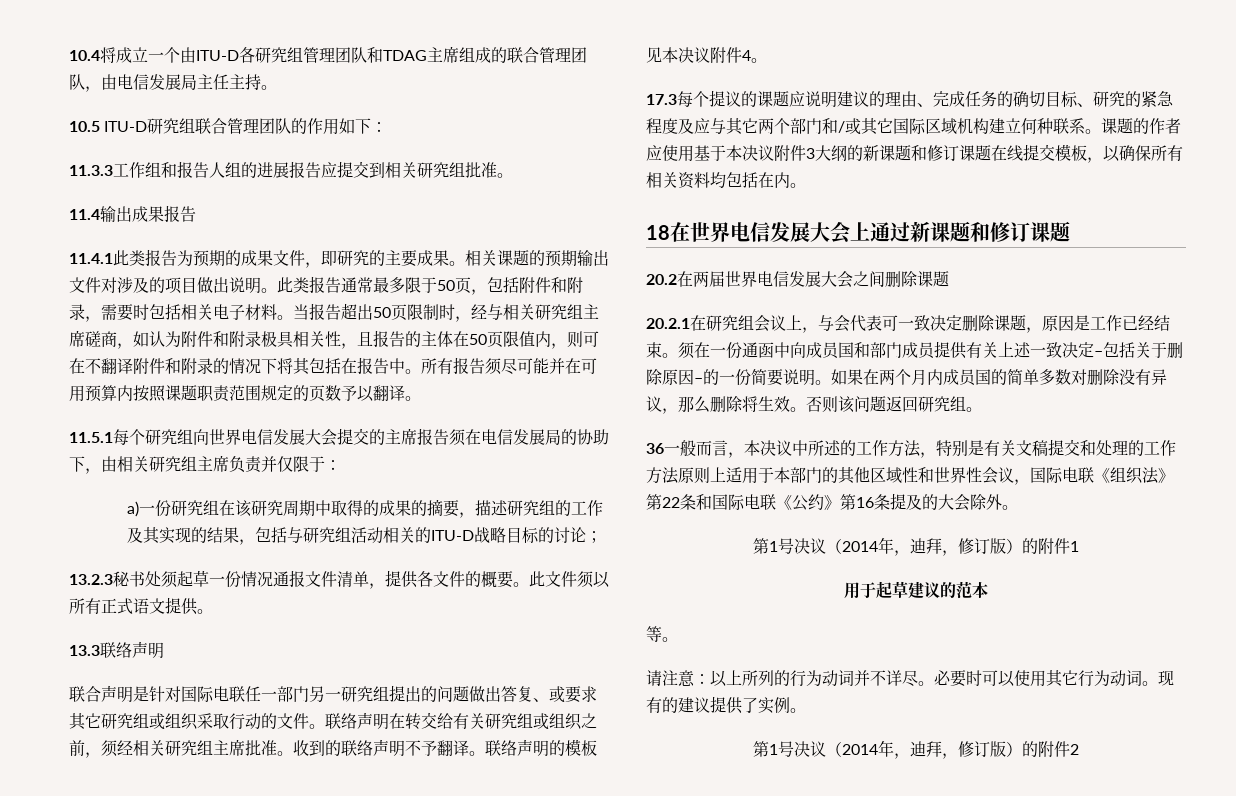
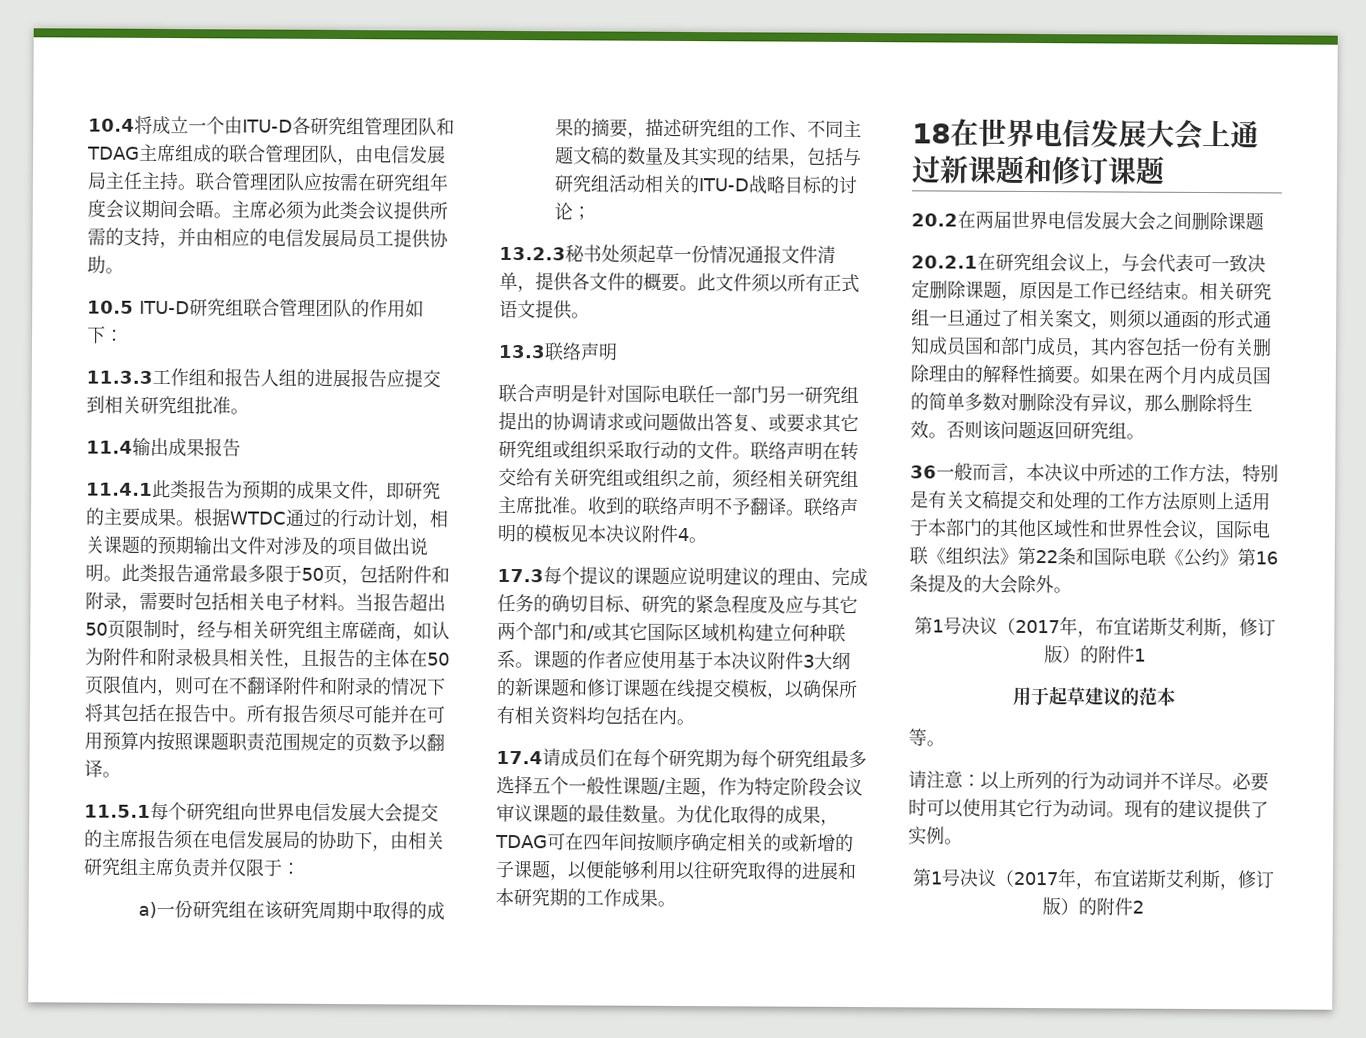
(277, 87) none -> [195,172,448,193] [87,199,448,221] [87,227,449,249] [87,255,124,274] 联合管理团队应按需在研究组年度会议期间会晤。主席必须为此类会议提供所需的支持，并由相应的电信发展局员工提供协助。
(465, 263) none -> [193,508,430,530] 根据WTDC通过的行动计划，
(603, 508) none -> [788,119,862,138] [554,146,664,165] 、不同主题文稿的数量
(437, 694) none -> [552,412,643,431] 协调请求或
(806, 185) none -> [496,748,867,769] [496,775,863,798] [496,803,839,826] [495,831,854,852] [495,860,857,881] [495,887,676,907] // 17.4请成员们在每个研究期为每个研究组最多选择五个一般性课题/主题，作为特定阶段会议审议课题的最佳数量。为优化取得的成果，TDAG可在四年间按顺序确定相关的或新增的子课题，以便能够利用以往研究取得的进展和本研究期的工作成果。
[678,341,1183,359] [646,369,815,386] 须在一份通函中向成员国和部门成员提供有关上述一致决定–包括关于删除原因–的一份简要说明 -> [1199,281,1272,301] [911,308,1272,330] [910,336,1272,358] [910,364,1073,385] 相关研究组一旦通过了相关案文，则须以通函的形式通知成员国和部门成员，其内容包括一份有关删除理由的解释性摘要
[842,537,942,556] 2014年，迪拜 -> [1014,616,1222,638] 2017年，布宜诺斯艾利斯
[842,740,942,759] 2014年，迪拜 -> [1012,868,1220,890] 2017年，布宜诺斯艾利斯

